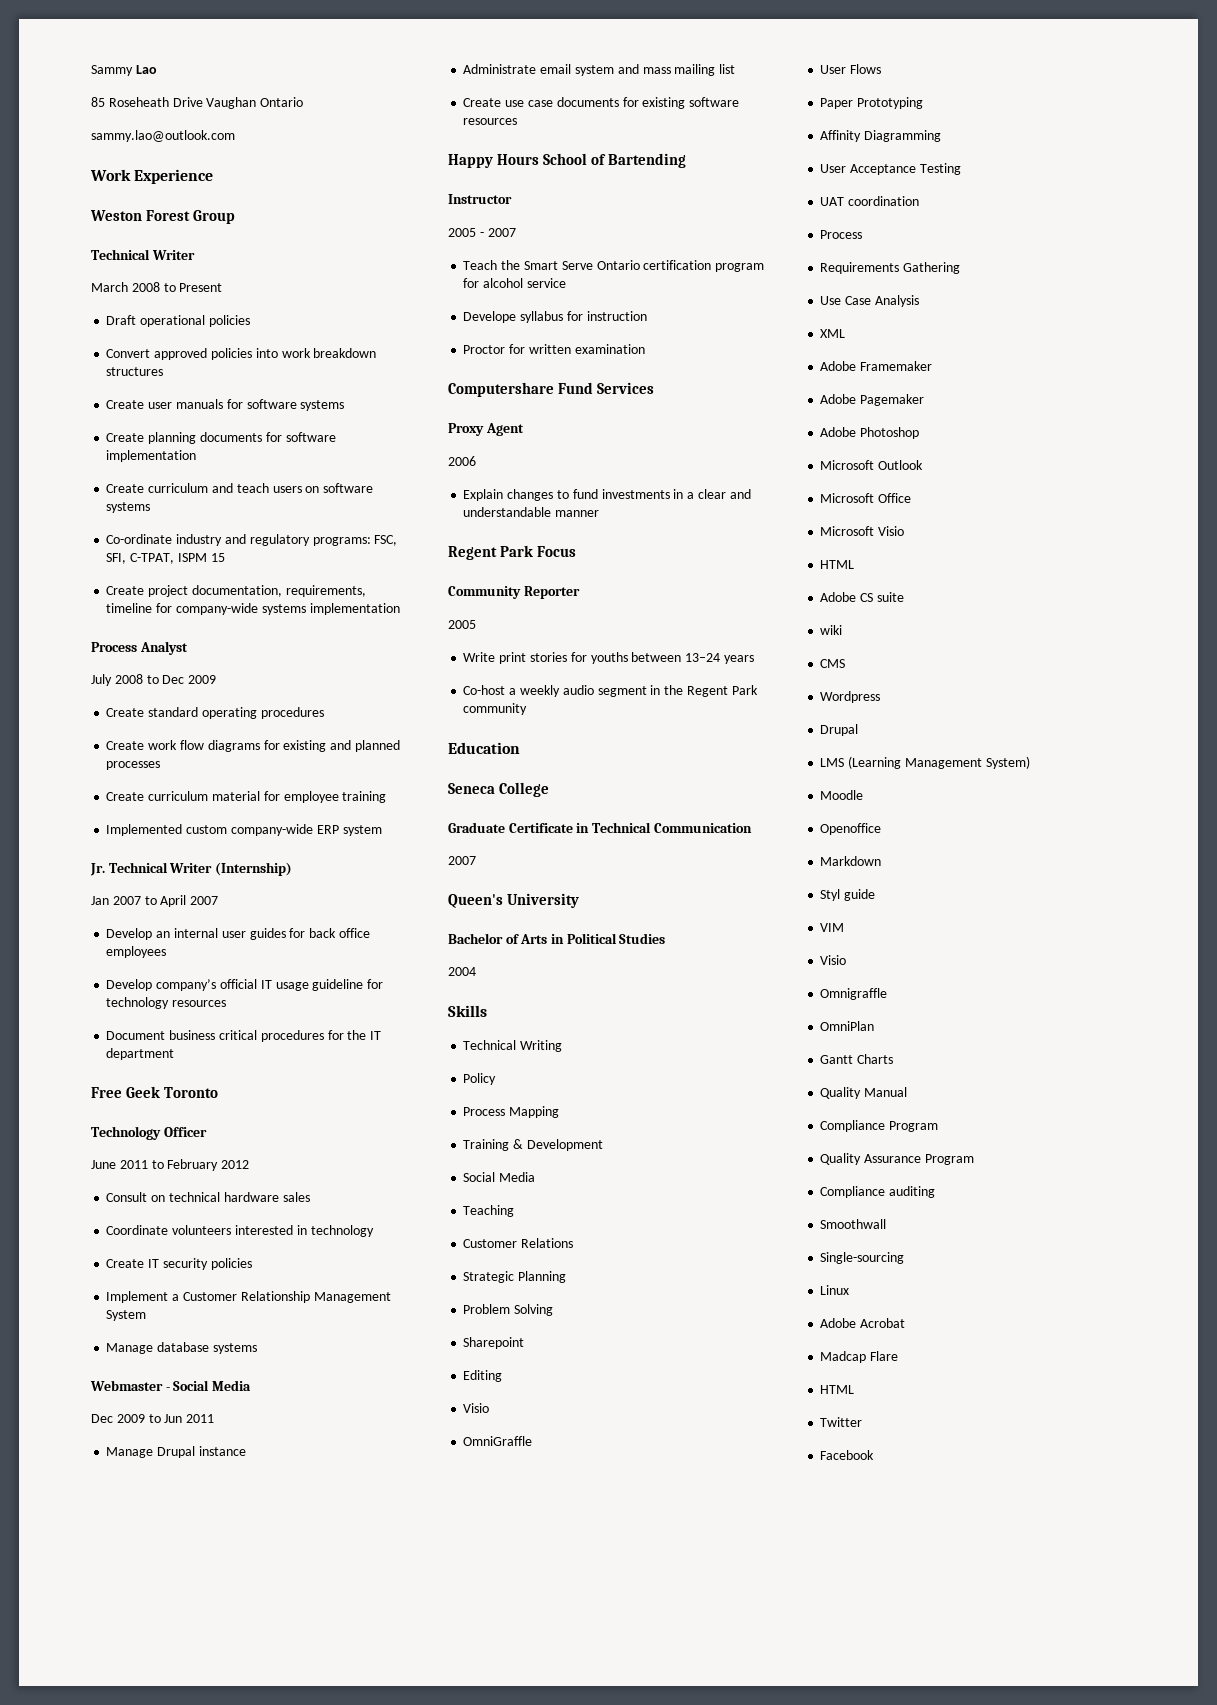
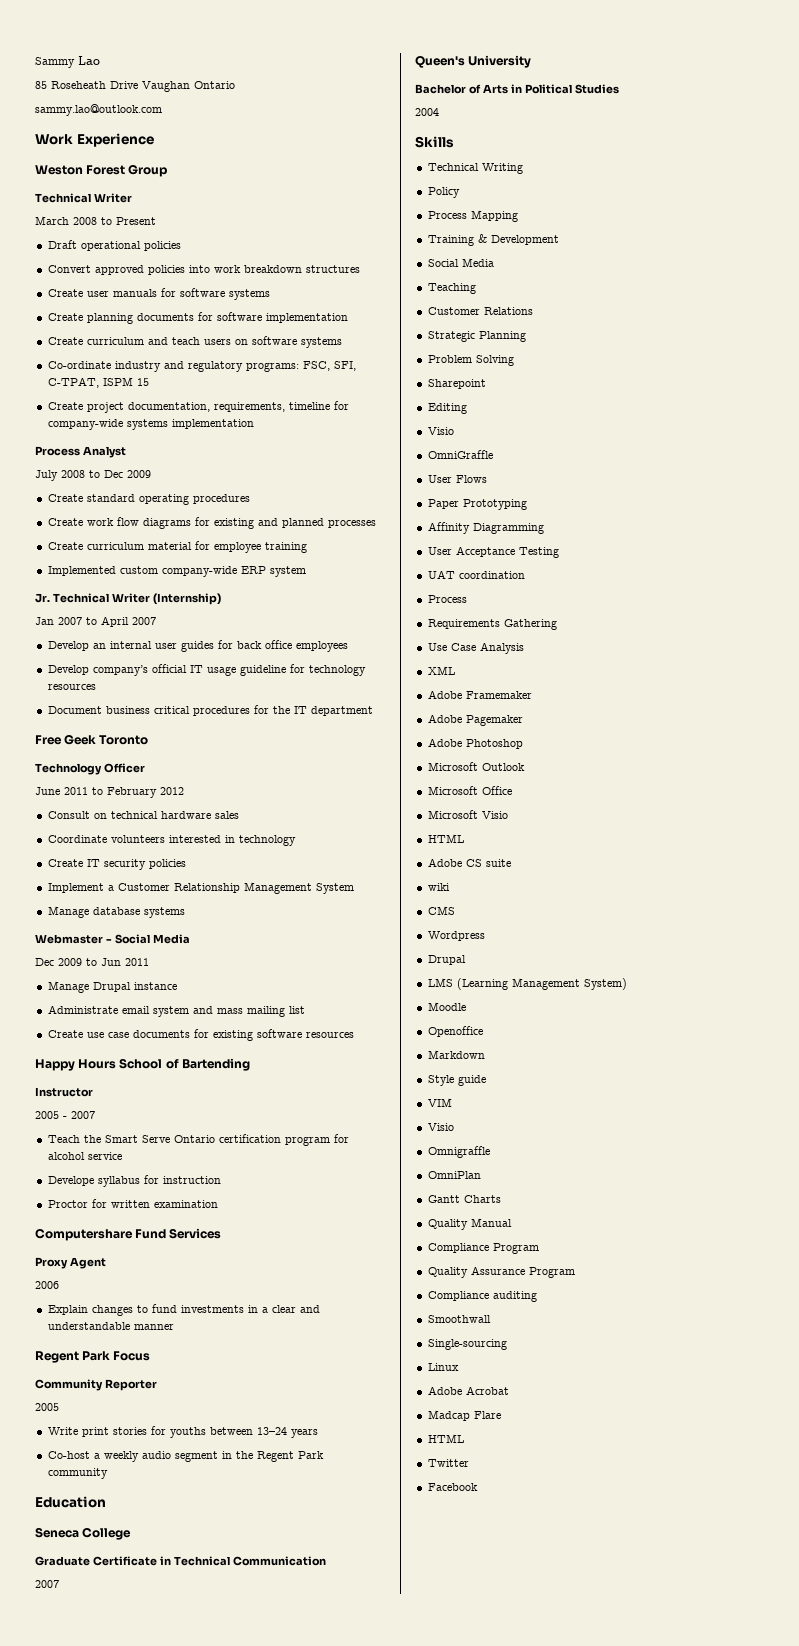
[820,889,841,901] Styl -> [427,1075,454,1086] Style

